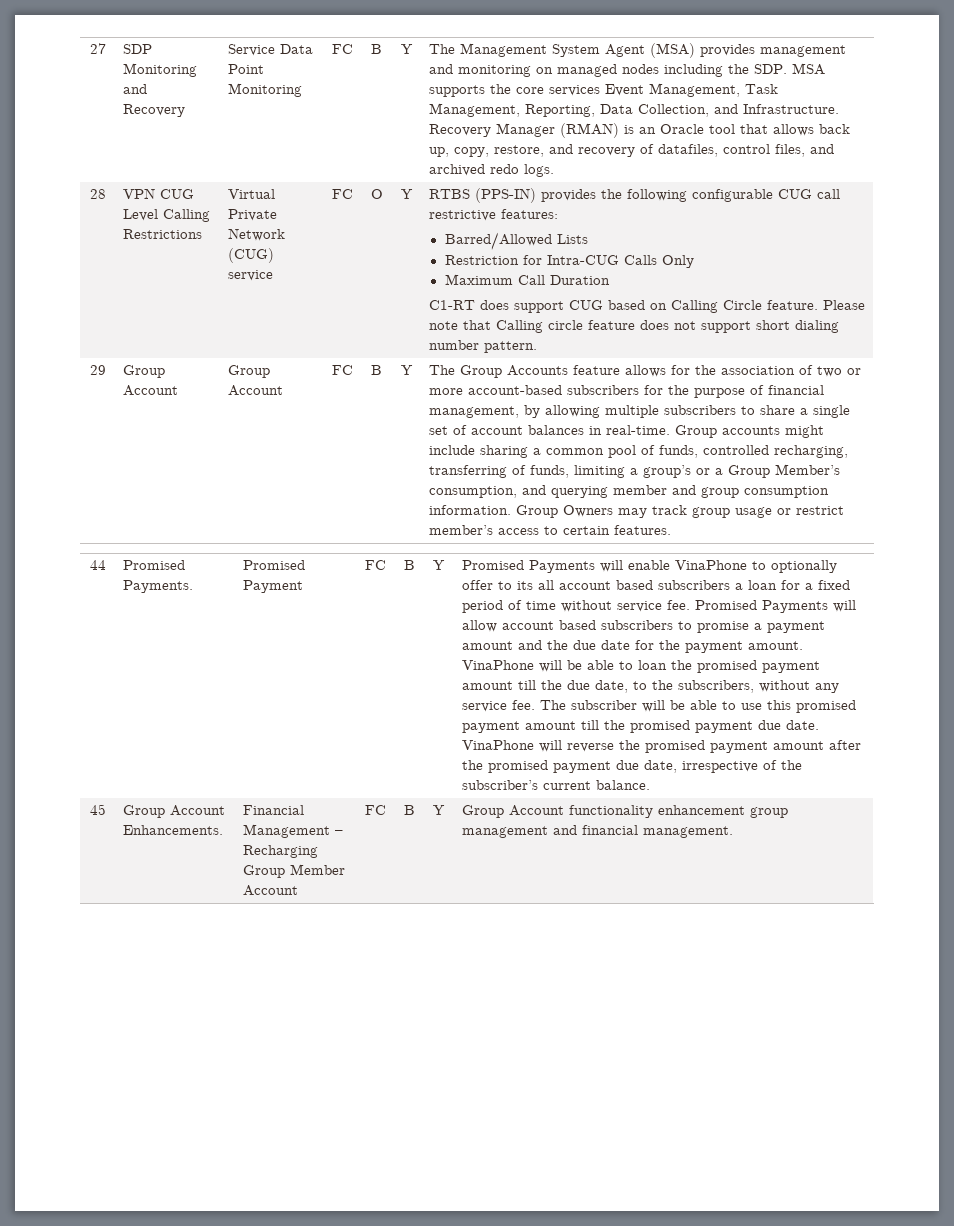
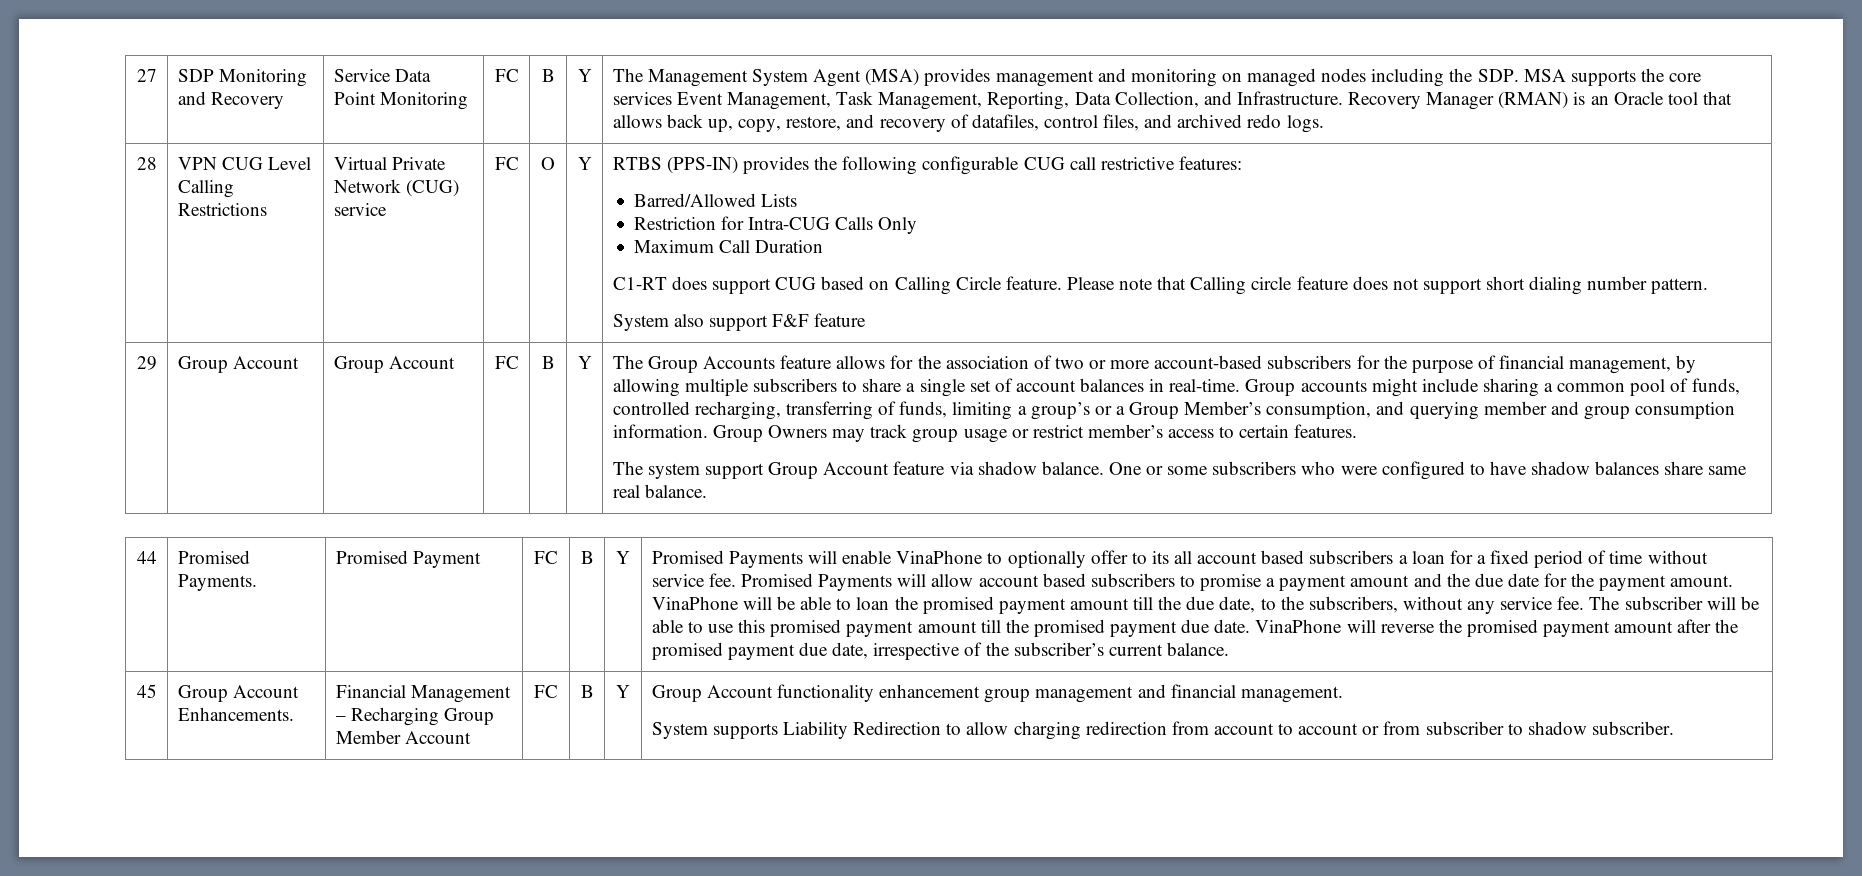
(537, 347) none -> [612,313,867,331] // System also support F&F feature
(671, 530) none -> [612,461,1748,480] [612,484,707,498] // The system support Group Account feature via shadow balance. One or some subscribers who were configured to have shadow balances share same real balance.
(733, 832) none -> [651,721,1674,740] // System supports Liability Redirection to allow charging redirection from account to account or from subscriber to shadow subscriber.

